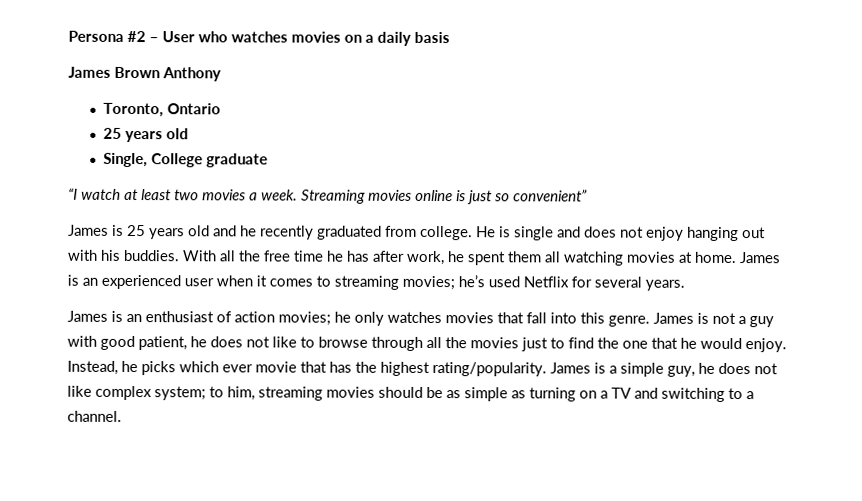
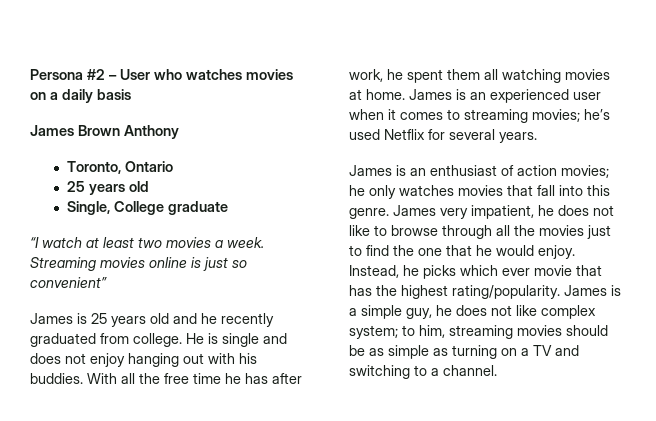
[697,312,774,328] [67,335,187,351] is not a guy with good patient, -> [440,205,534,219] very impatient,

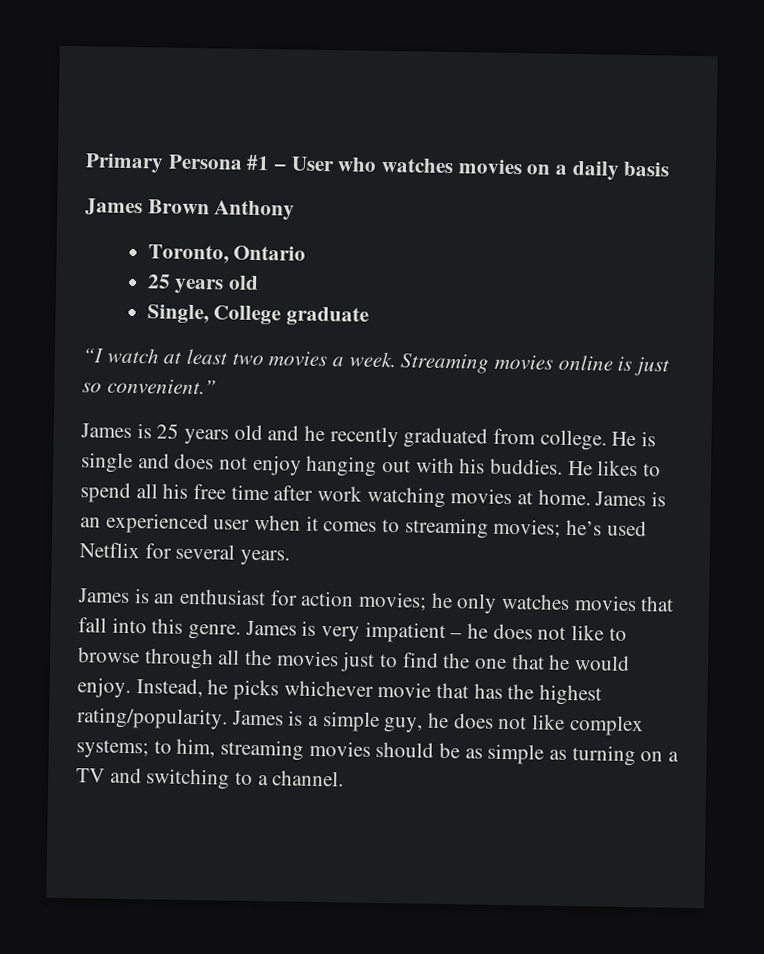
[30,69,105,80] Persona #2 -> [85,153,271,174] Primary Persona #1
[30,277,107,288] convenient” -> [106,378,217,395] convenient.”
[87,373,302,384] [349,69,498,83] With all the free time he has after work, he spent them all -> [567,460,662,477] [80,482,363,504] He likes to spend all his free time after work
[501,165,514,176] of -> [269,590,298,606] for
[440,205,534,219] very impatient, -> [301,620,463,644] is very impatient –
[460,265,530,276] which ever -> [283,680,374,697] whichever
[349,325,398,339] system; -> [76,739,149,759] systems;

